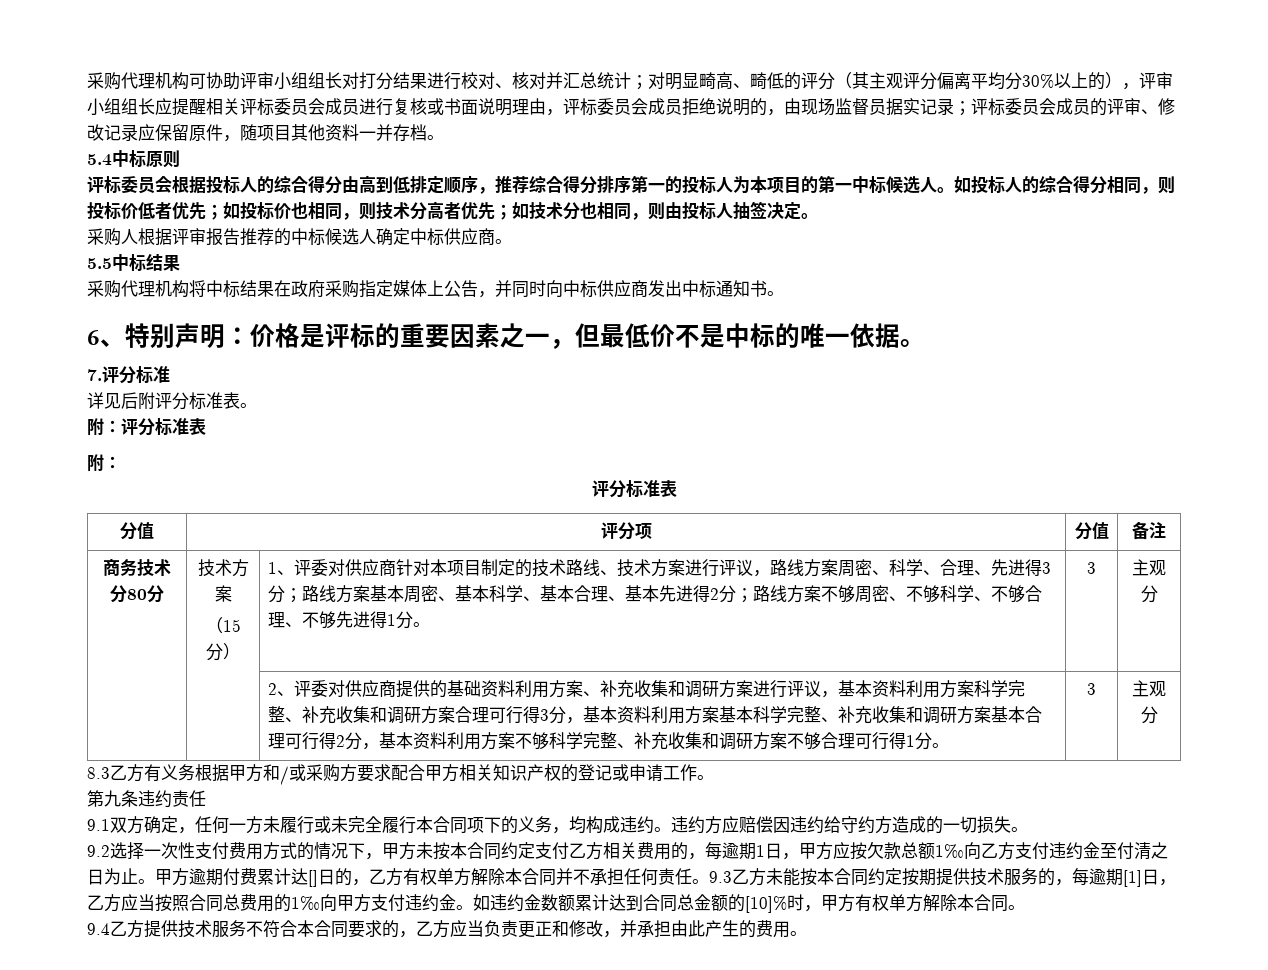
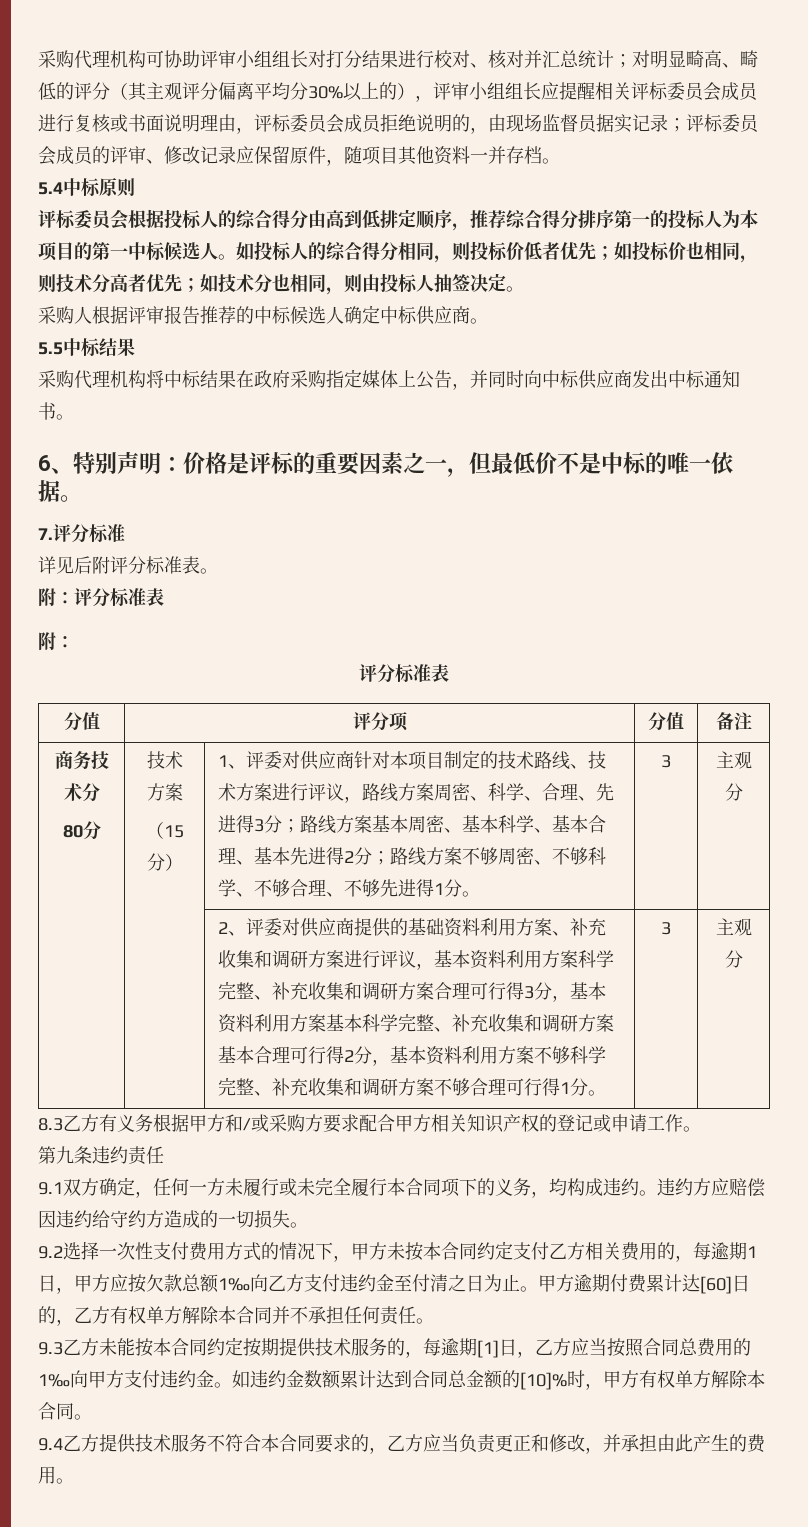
(127, 594) none -> (100, 792) //
[308,870,318,887] [] -> [700,1276,732,1294] [60]
(709, 881) none -> (434, 1321) //

